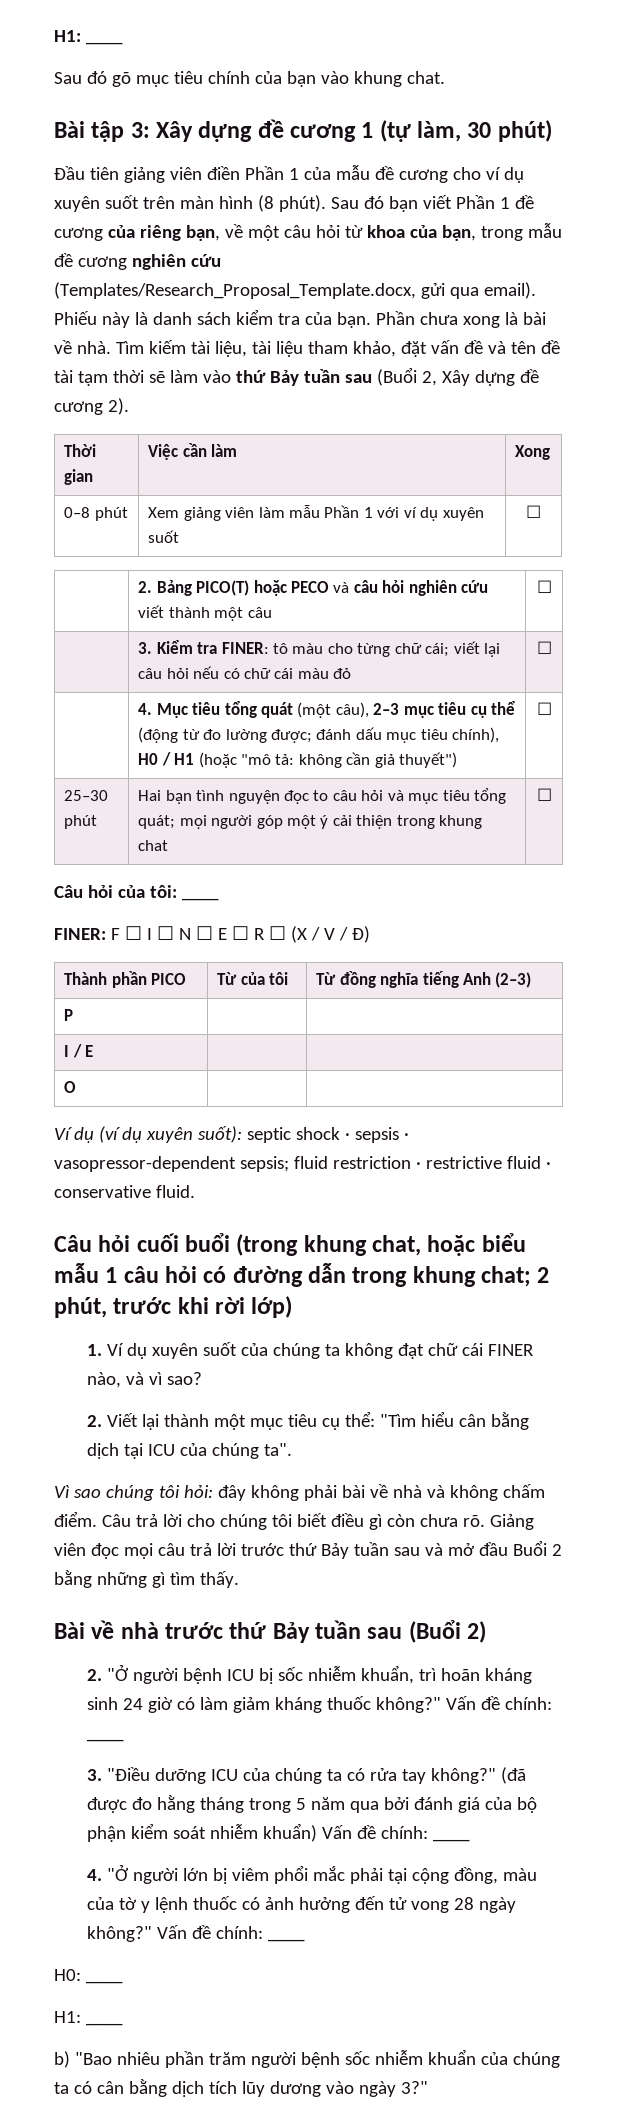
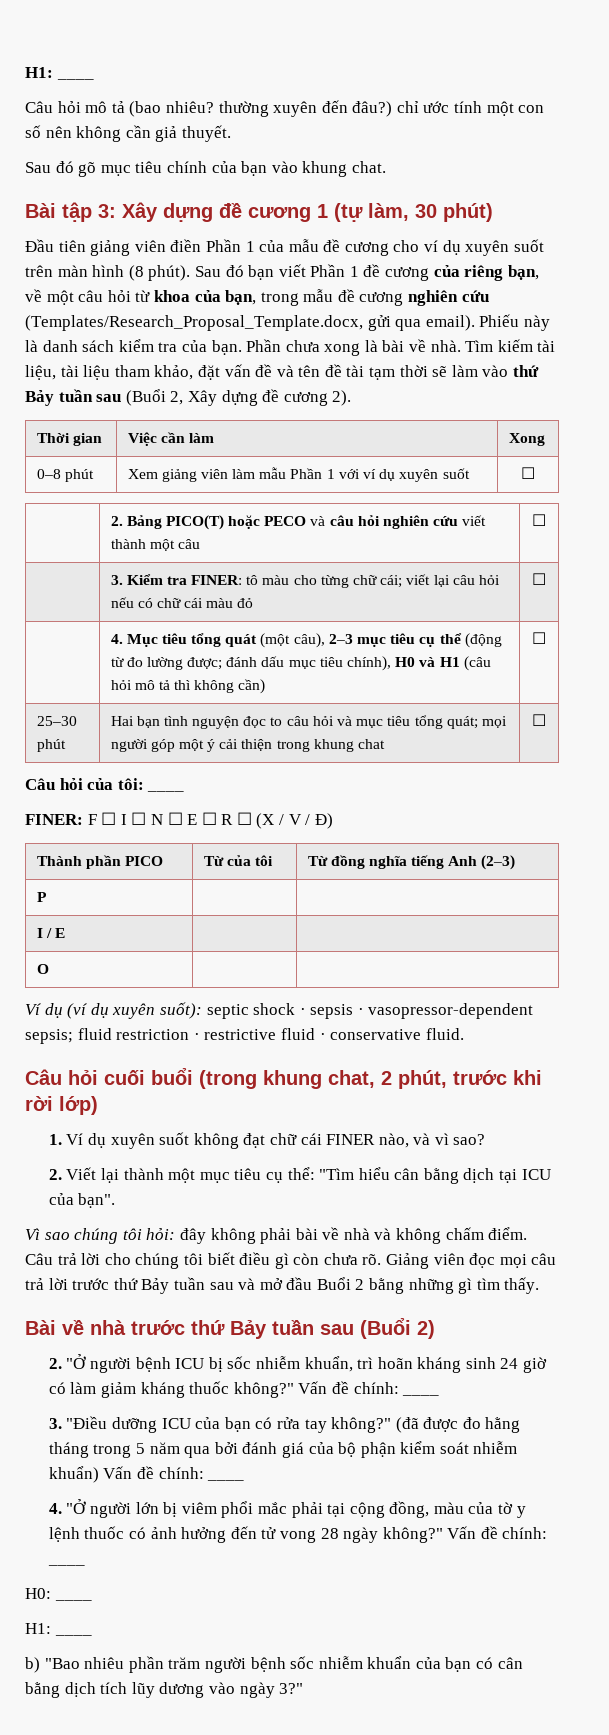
[54,30,81,42] [85,42,123,45] H1: ____ -> [25,67,53,78] [56,78,94,80] [25,100,545,117] [25,125,231,142] H1: ____ // Câu hỏi mô tả (bao nhiêu? thường xuyên đến đâu?) chỉ ước tính một con số nên không cần giả thuyết.
[161,752,458,768] / H1 (hoặc "mô tả: không cần giả thuyết") -> [419,656,491,671] [110,679,266,694] và H1 (câu hỏi mô tả thì không cần)
[427,1233,526,1256] [54,1263,532,1287] hoặc biểu mẫu 1 câu hỏi có đường dẫn trong khung chat; -> (375, 1079) none
[240,1343,340,1359] của chúng ta -> (190, 1138) none
[211,1443,292,1459] chúng ta". -> [78,1193,116,1208] bạn".
[274,1768,342,1784] chúng ta -> [224,1417,251,1432] bạn
[512,2052,560,2068] [54,2082,69,2094] chúng ta -> [445,1657,472,1672] bạn

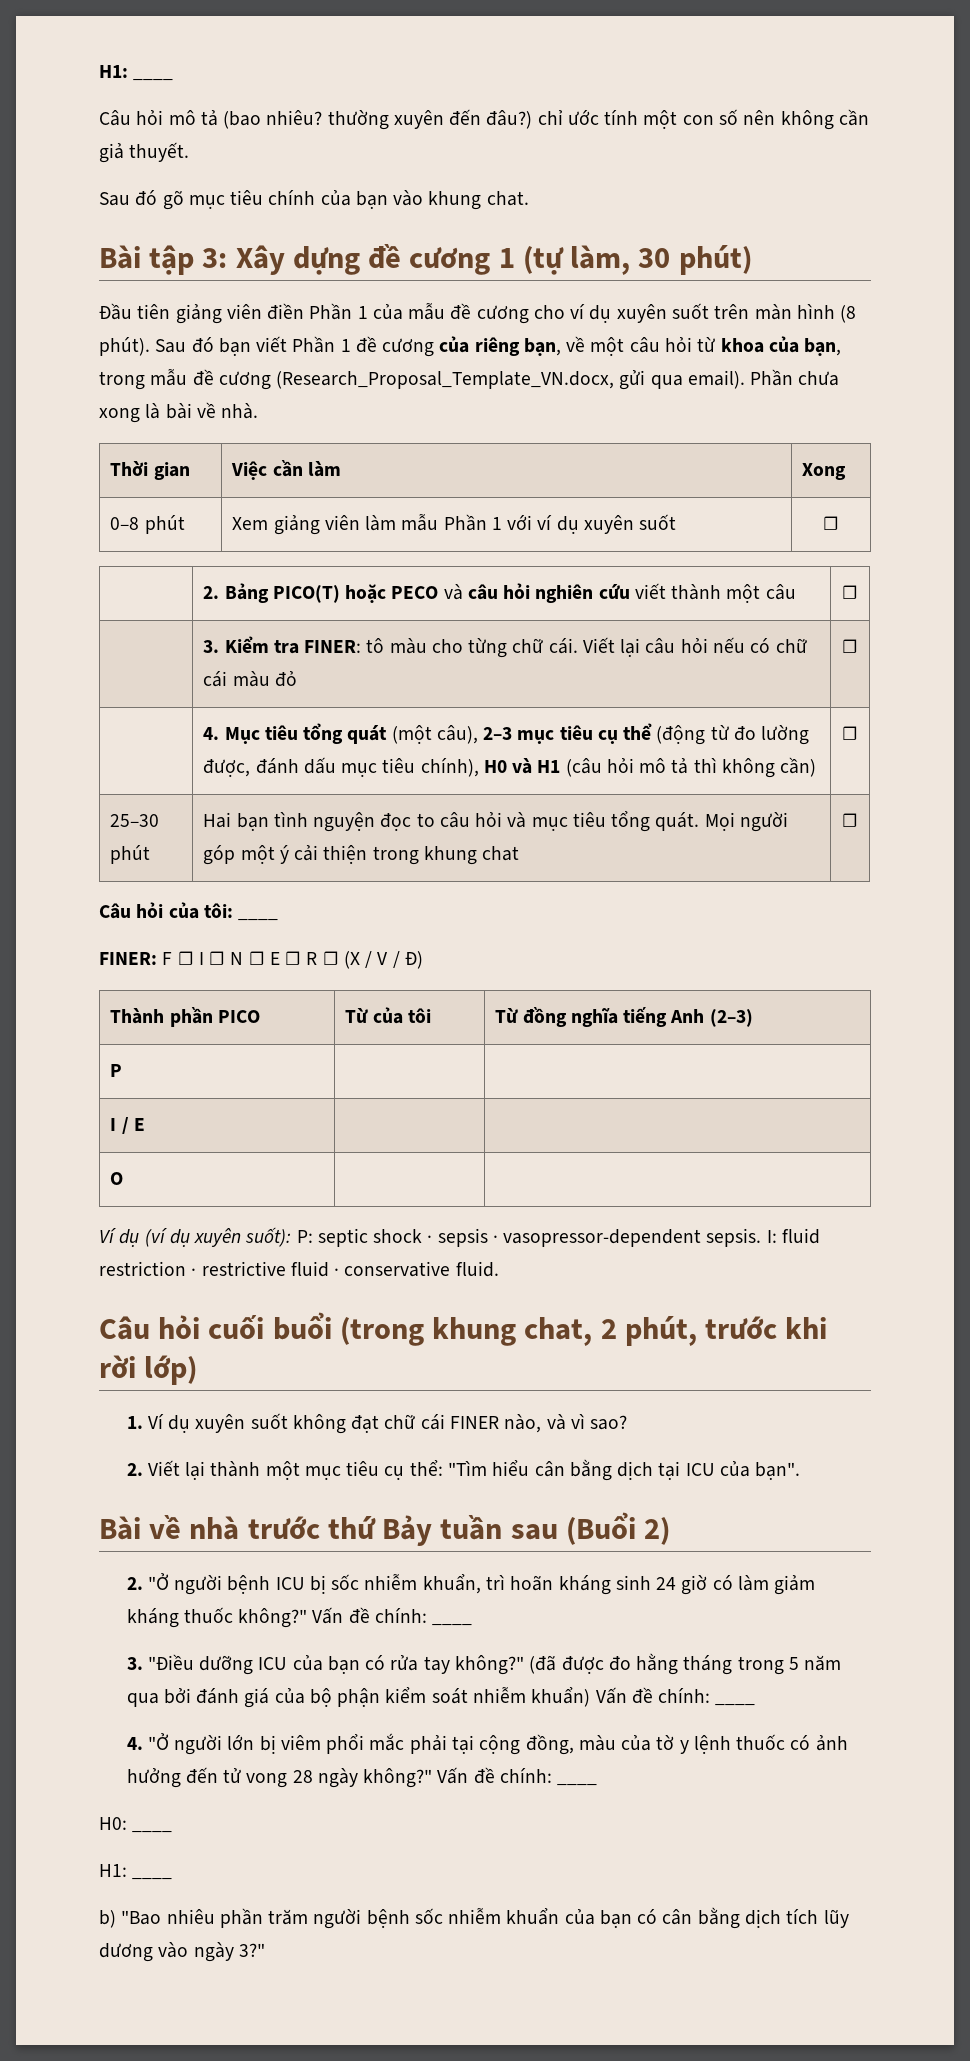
[408,290,489,306] [25,314,550,331] [25,339,242,355] nghiên cứu (Templates/Research_Proposal_Template.docx, gửi qua email). Phiếu này là danh sách kiểm tra của bạn. -> [276,370,745,390] (Research_Proposal_Template_VN.docx, gửi qua email).
[465,339,556,352] [25,364,540,380] [25,389,352,406] Tìm kiếm tài liệu, tài liệu tham khảo, đặt vấn đề và tên đề tài tạm thời sẽ làm vào thứ Bảy tuần sau (Buổi 2, Xây dựng đề cương 2). -> (259, 411) none
[380,574,431,588] cái; viết -> [548,637,615,654] cái. Viết
[187,657,223,670] được; -> [203,759,251,777] được,
[446,716,507,729] quát; mọi -> [655,812,735,831] quát. Mọi
(202, 1010) none -> [296,1230,313,1243] P:
[25,1029,73,1044] sepsis; -> [706,1228,777,1247] sepsis. I:
[25,1227,528,1244] [25,1252,557,1269] [25,1277,540,1294] // Vì sao chúng tôi hỏi: đây không phải bài về nhà và không chấm điểm. Câu trả lời cho chúng tôi biết điều gì còn chưa rõ. Giảng viên đọc mọi câu trả lời trước thứ Bảy tuần sau và mở đầu Buổi 2 bằng những gì tìm thấy. -> (801, 1471) none

